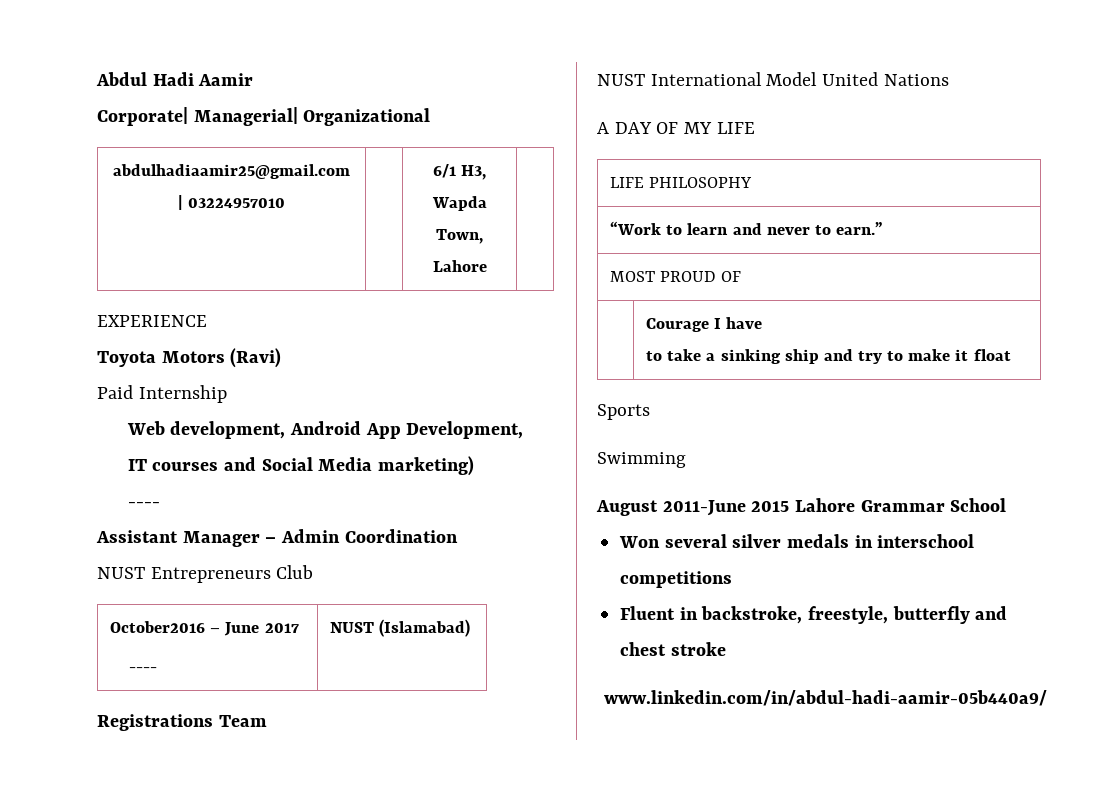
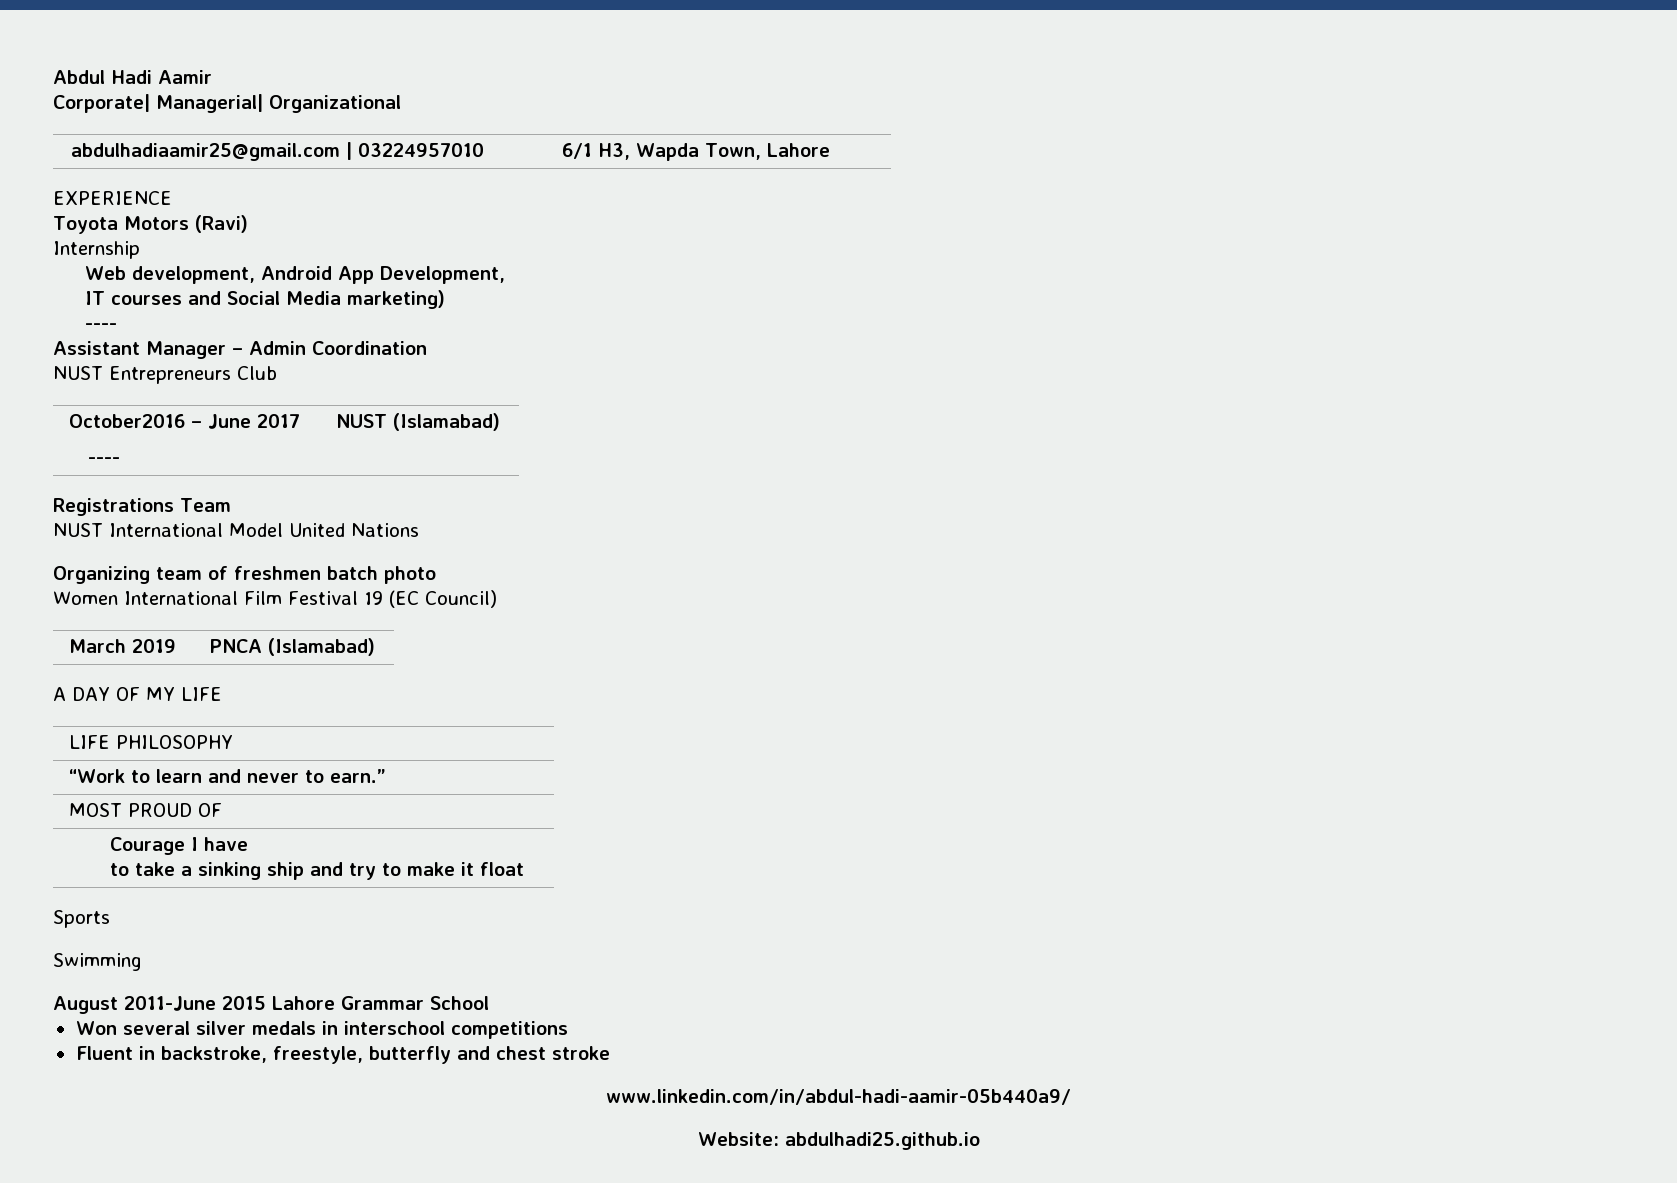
[97,385,133,399] Paid -> (248, 224) none
(949, 80) none -> [53,566,436,584] [53,590,497,608] [68,639,176,653] [208,638,375,656] // Organizing team of freshmen batch photo // Women International Film Festival 19 (EC Council) // March 2019 | PNCA (Islamabad)
(1047, 698) none -> [697,1132,980,1150] // Website: abdulhadi25.github.io

